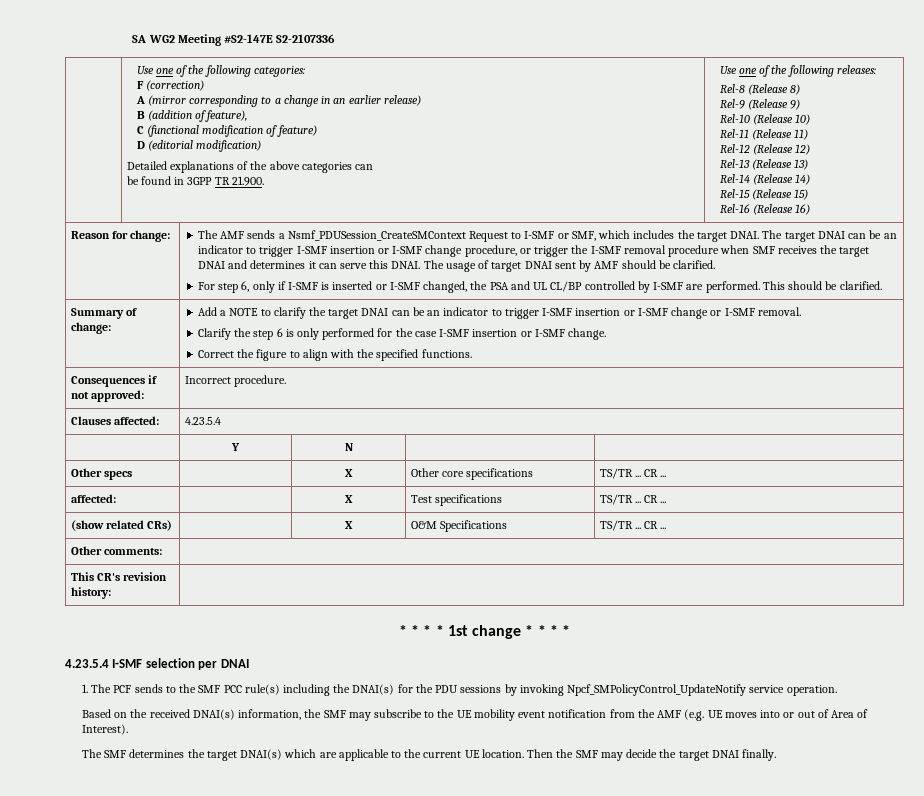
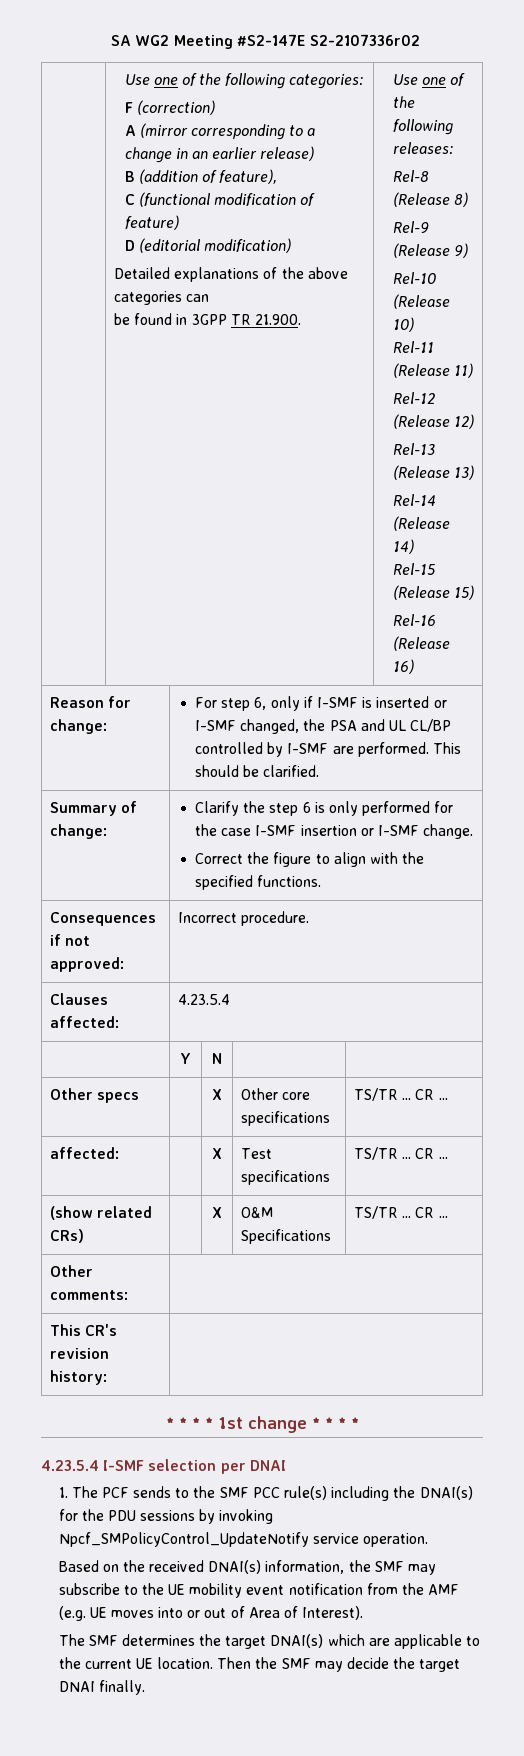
[276,34,336,43] S2-2107336 -> [309,34,420,46] S2-2107336r02
[197,230,897,242] [197,245,870,257] [197,260,716,272] The AMF sends a Nsmf_PDUSession_CreateSMContext Request to I-SMF or SMF, which includes the target DNAI. The target DNAI can be an indicator to trigger I-SMF insertion or I-SMF change procedure, or trigger the I-SMF removal procedure when SMF receives the target DNAI and determines it can serve this DNAI. The usage of target DNAI sent by AMF should be clarified. // -> (108, 726) none
[197,307,801,319] Add a NOTE to clarify the target DNAI can be an indicator to trigger I-SMF insertion or I-SMF change or I-SMF removal. // -> (108, 831) none

